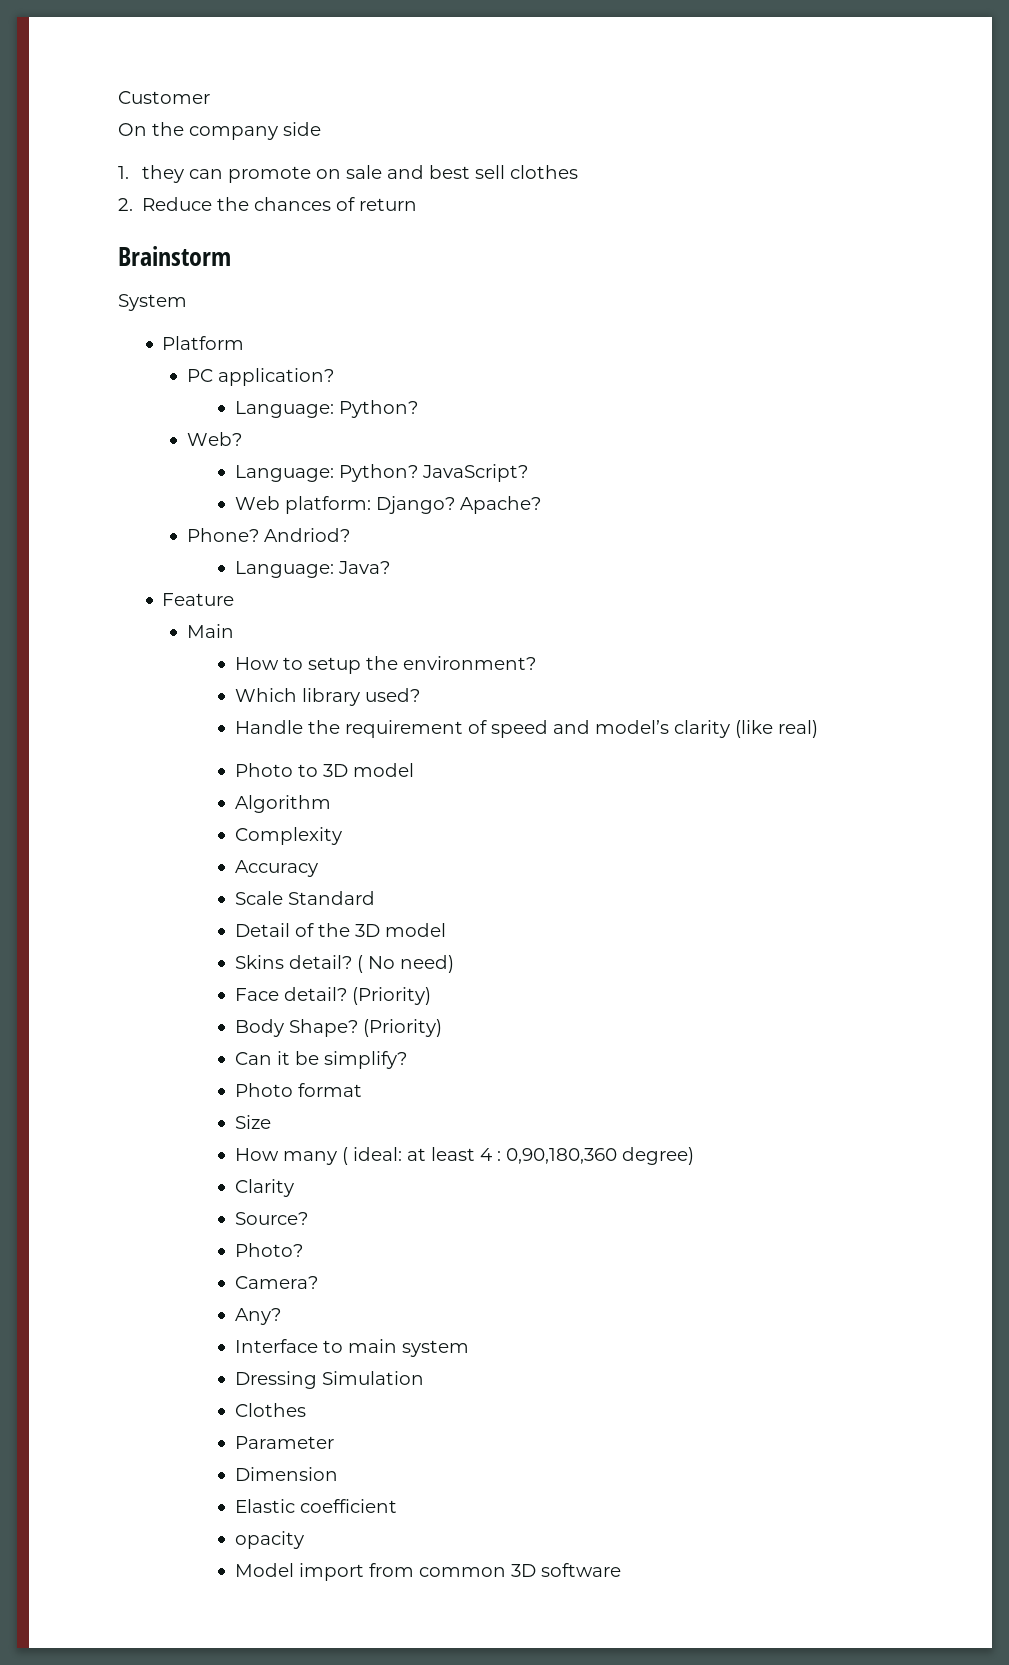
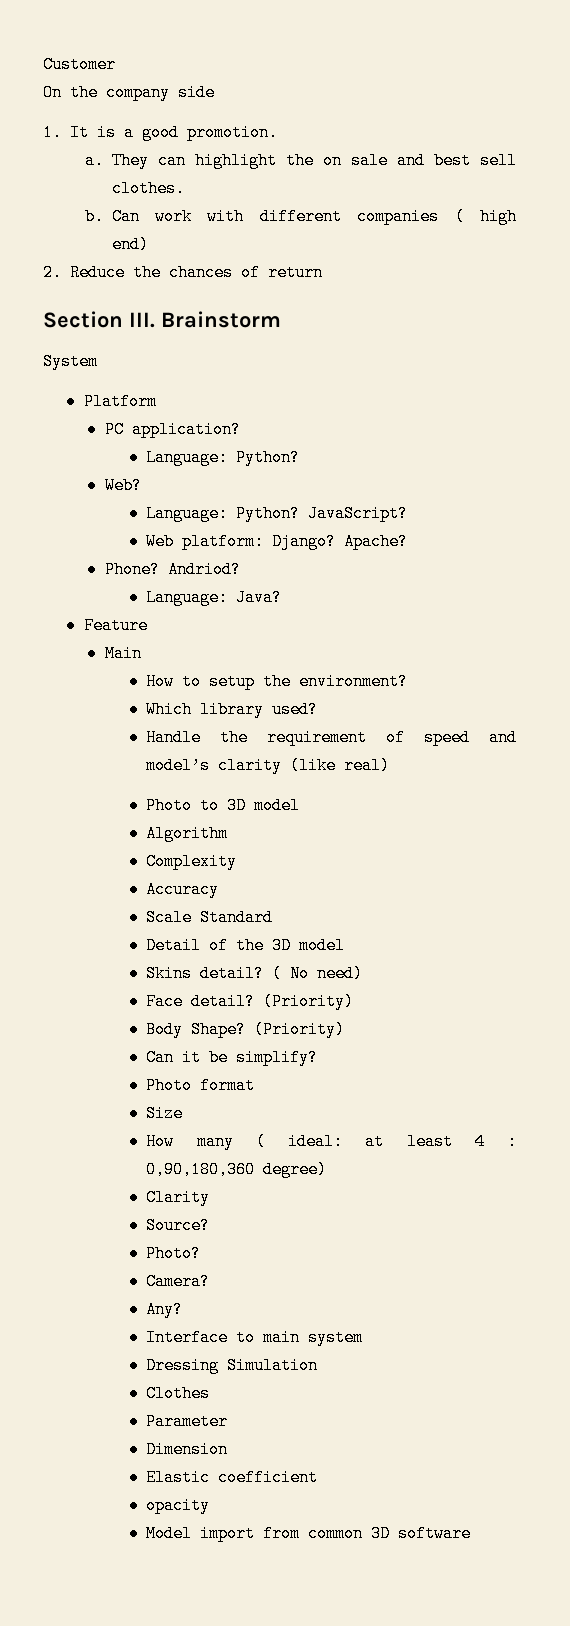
[142,165,312,183] they can promote -> [70,124,278,141] [84,152,314,169] It is a good promotion. // a. They can highlight the
[510,165,579,179] clothes -> [111,180,185,197] [84,208,517,225] [111,236,149,253] clothes. // b. Can work with different companies ( high end)
(418, 204) none -> [43,311,155,328] Section III.

